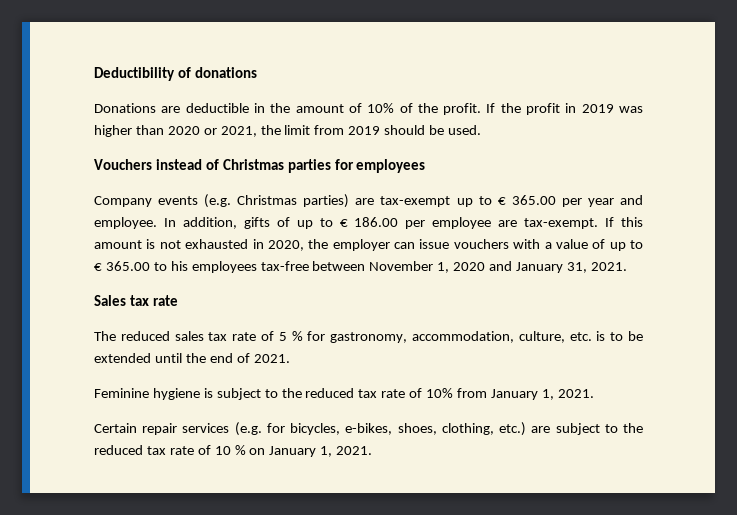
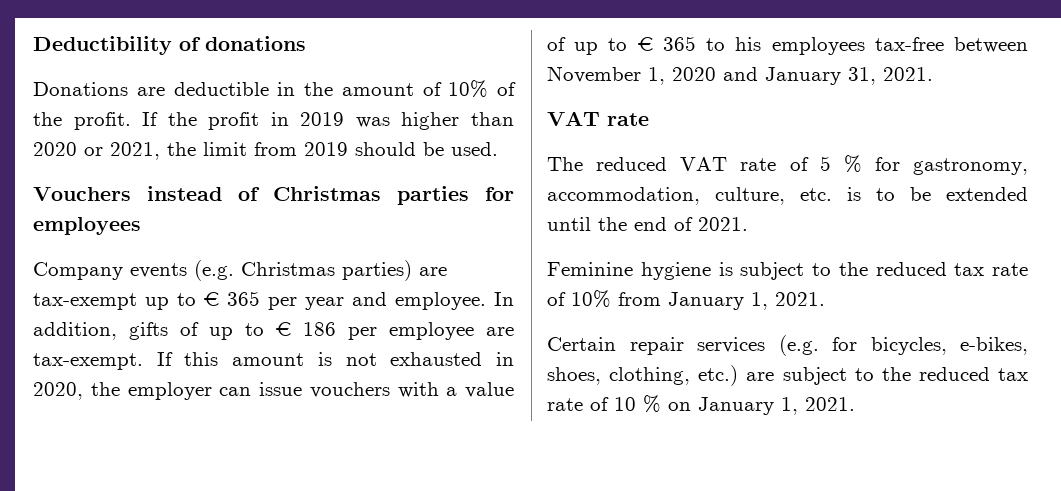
[511,195,556,205] 365.00 -> [227,291,260,306] 365
[354,217,399,227] 186.00 -> [303,322,336,336] 186
[105,261,150,271] 365.00 -> [662,36,696,51] 365
[94,295,149,306] Sales tax -> [547,111,600,126] VAT
[174,331,228,341] sales tax -> [680,157,728,171] VAT

